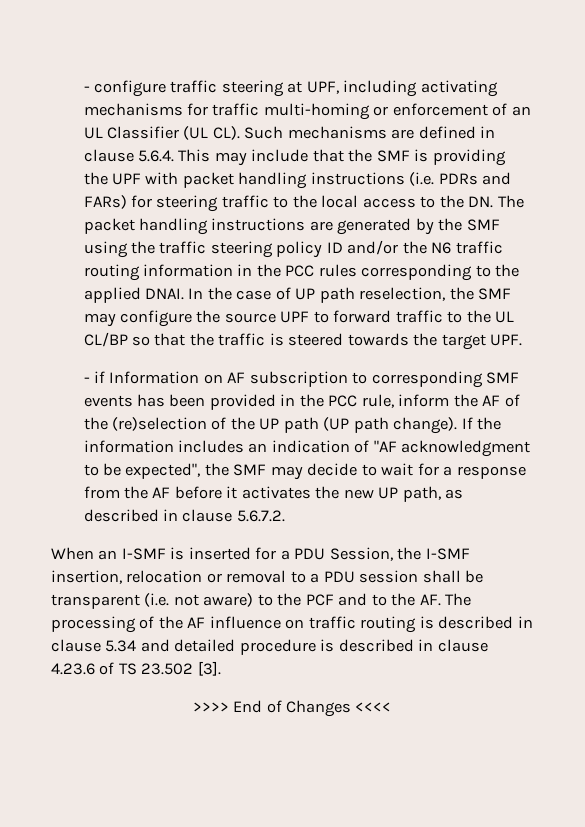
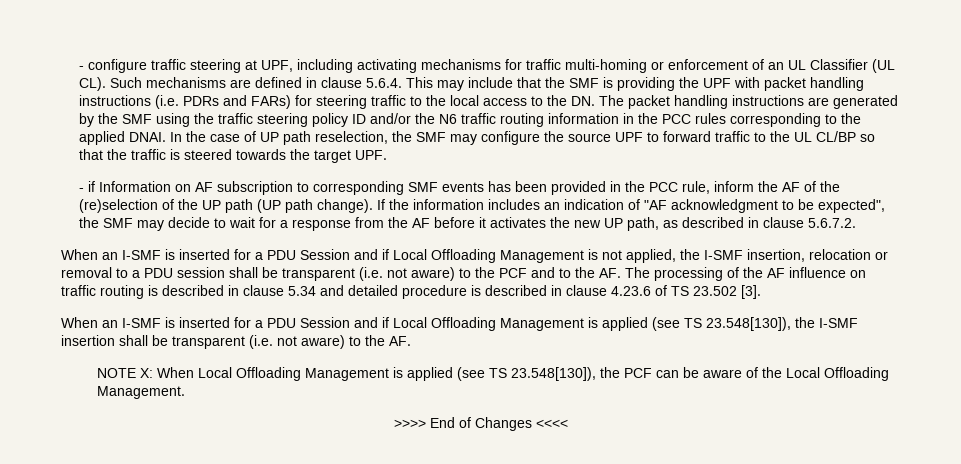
[329,547,393,561] Session, -> [300,249,676,263] Session and if Local Offloading Management is not applied,
(221, 668) none -> [61,317,858,331] [61,335,411,349] [97,367,890,381] [97,386,186,399] // When an I-SMF is inserted for a PDU Session and if Local Offloading Management is applied (see TS 23.548[130]), the I-SMF insertion shall be transparent (i.e. not aware) to the AF. // NOTE X: When Local Offloading Management is applied (see TS 23.548[130]), the PCF can be aware of the Local Offloading Management.

